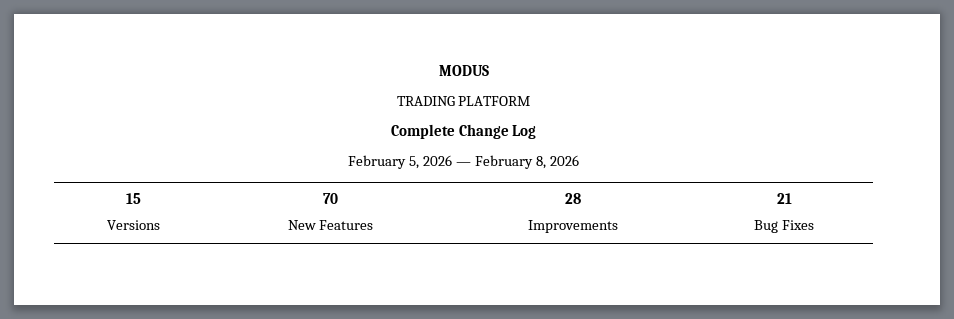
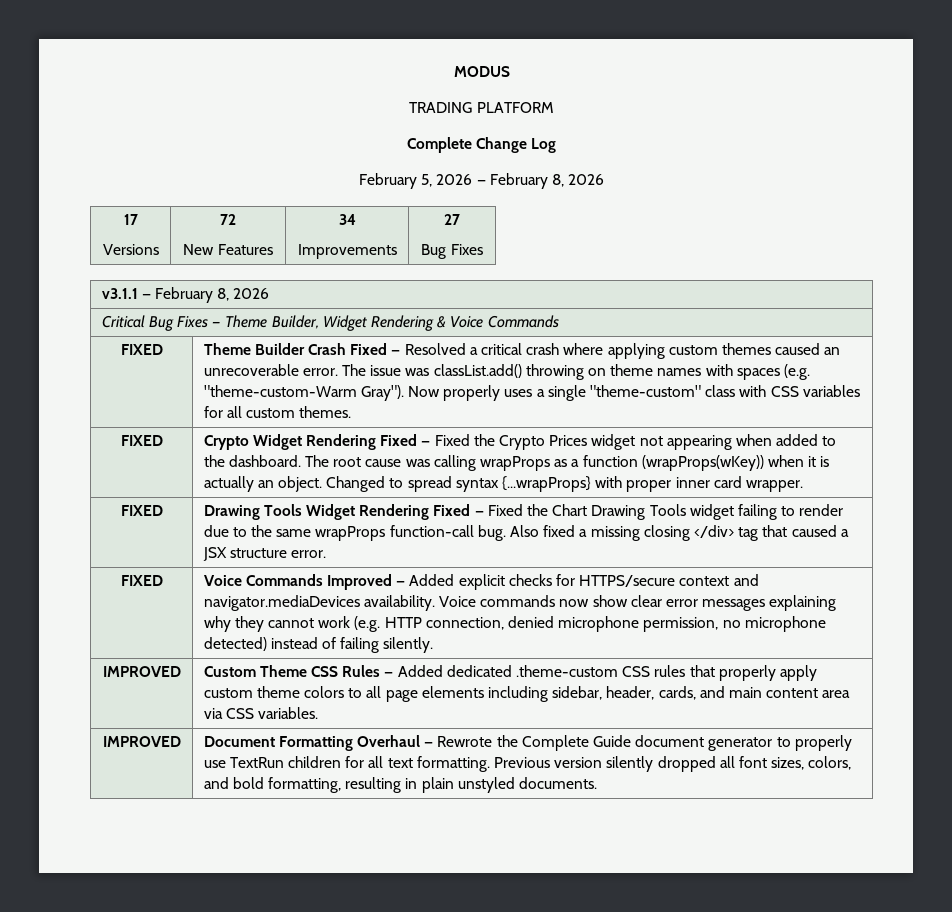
[125,193,141,204] 15 -> [123,214,138,225] 17
[323,193,338,204] 70 -> [220,214,236,225] 72
[564,193,581,204] 28 -> [338,214,356,225] 34
[776,193,792,204] [754,220,814,233] 21 // Bug Fixes -> [444,214,460,225] [421,244,483,259] [101,287,270,303] [101,315,559,331] [120,344,163,355] [203,343,841,359] [203,364,810,380] [203,385,860,401] [203,406,352,418] [120,435,163,446] [203,434,837,450] [203,455,830,471] [203,476,803,492] [120,505,163,516] [203,504,844,520] [203,525,849,541] [202,547,327,561] [120,575,163,586] [203,574,759,590] [203,595,837,611] [203,616,826,632] [203,637,434,653] [102,666,181,677] [203,665,817,681] [203,686,851,702] [203,707,319,719] [102,736,181,747] [203,735,852,751] [203,756,852,772] [203,777,598,793] 27 // Bug Fixes // v3.1.1 — February 8, 2026 // Critical Bug Fixes — Theme Builder, Widget Rendering & Voice Commands // FIXED | Theme Builder Crash Fixed — Resolved a critical crash where applying custom themes caused an unrecoverable error. The issue was classList.add() throwing on theme names with spaces (e.g. "theme-custom-Warm Gray"). Now properly uses a single "theme-custom" class with CSS variables for all custom themes. // FIXED | Crypto Widget Rendering Fixed — Fixed the Crypto Prices widget not appearing when added to the dashboard. The root cause was calling wrapProps as a function (wrapProps(wKey)) when it is actually an object. Changed to spread syntax {...wrapProps} with proper inner card wrapper. // FIXED | Drawing Tools Widget Rendering Fixed — Fixed the Chart Drawing Tools widget failing to render due to the same wrapProps function-call bug. Also fixed a missing closing </div> tag that caused a JSX structure error. // FIXED | Voice Commands Improved — Added explicit checks for HTTPS/secure context and navigator.mediaDevices availability. Voice commands now show clear error messages explaining why they cannot work (e.g. HTTP connection, denied microphone permission, no microphone detected) instead of failing silently. // IMPROVED | Custom Theme CSS Rules — Added dedicated .theme-custom CSS rules that properly apply custom theme colors to all page elements including sidebar, header, cards, and main content area via CSS variables. // IMPROVED | Document Formatting Overhaul — Rewrote the Complete Guide document generator to properly use TextRun children for all text formatting. Previous version silently dropped all font sizes, colors, and bold formatting, resulting in plain unstyled documents.

